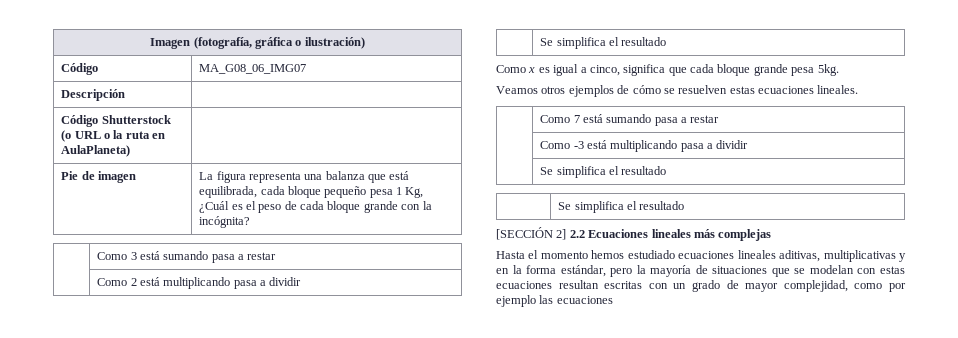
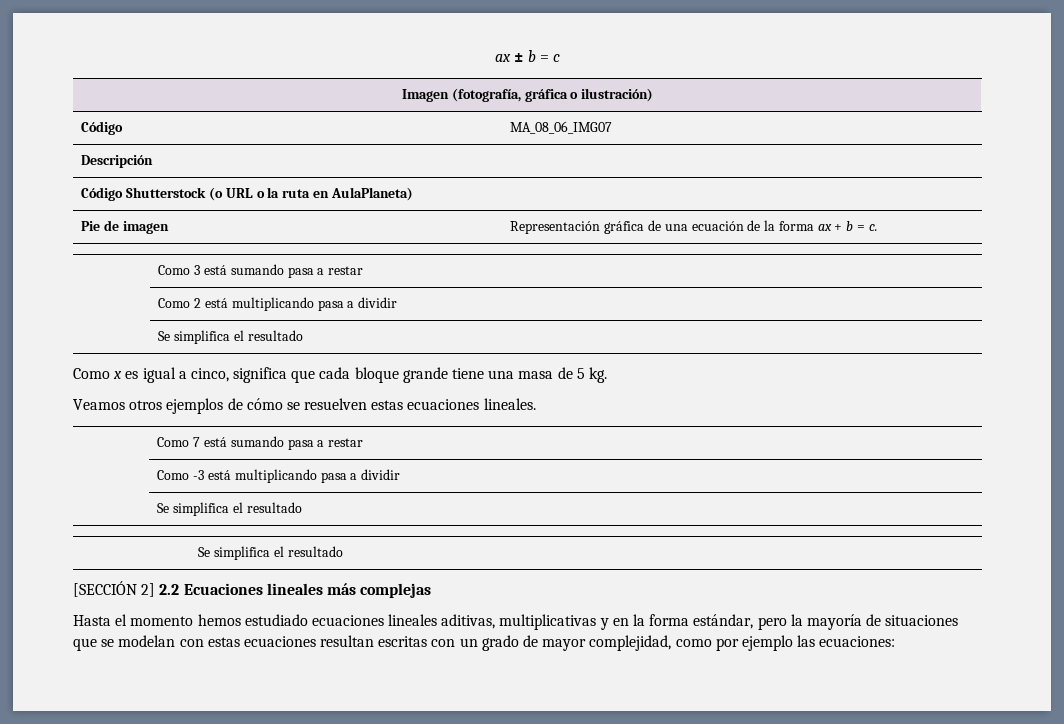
(150, 43) none -> [495,50,560,62] ax ± b = c //
[199,64,307,74] MA_G08_06_IMG07 -> [510,121,613,134] MA_08_06_IMG07
[199,171,410,183] [199,186,424,198] [199,201,432,213] [199,216,251,228] La figura representa una balanza que está equilibrada, cada bloque pequeño pesa 1 Kg, ¿Cuál es el peso de cada bloque grande con la incógnita? -> [510,220,878,234] Representación gráfica de una ecuación de la forma ax + b = c.
[791,64,839,76] pesa 5kg. -> [452,367,607,383] tiene una masa de 5 kg.
[556,296,613,304] ecuaciones -> [819,636,896,647] ecuaciones:

